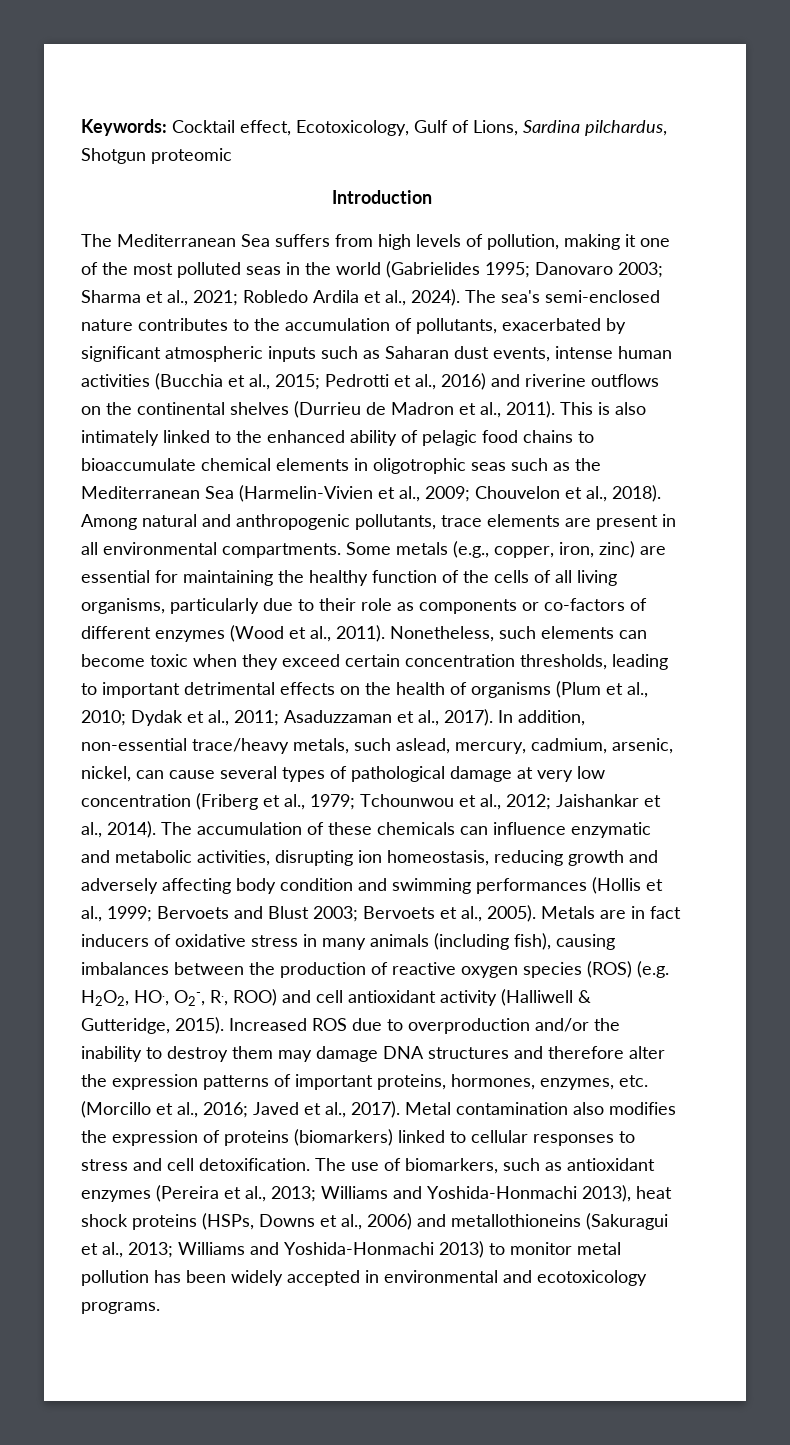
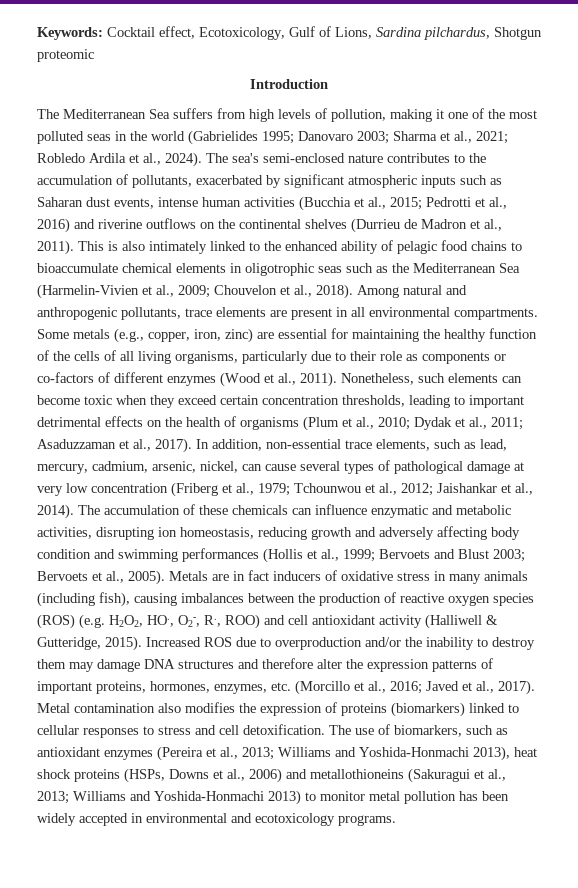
[192,738,450,754] trace/heavy metals, such aslead, -> [345,439,507,451] trace elements, such as lead,

